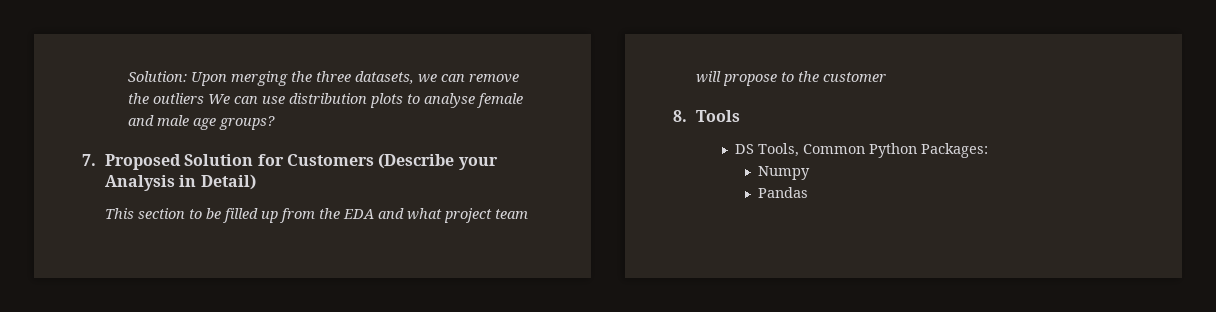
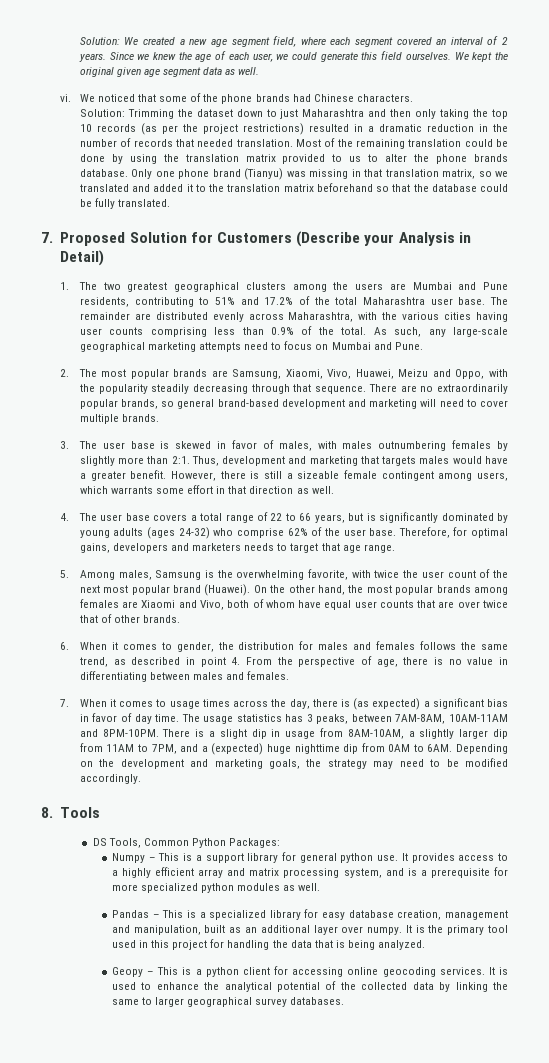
[128,71,520,86] [128,93,524,108] [128,115,276,130] Solution: Upon merging the three datasets, we can remove the outliers We can use distribution plots to analyse female and male age groups? -> [79,36,508,47] [78,51,509,62] [79,67,260,77] [60,93,413,104] [79,109,509,119] [79,123,508,135] [79,138,509,149] [79,154,509,164] [79,168,508,180] [79,183,508,192] [79,198,171,209] Solution: We created a new age segment field, where each segment covered an interval of 2 years. Since we knew the age of each user, we could generate this field ourselves. We kept the original given age segment data as well. // vi. We noticed that some of the phone brands had Chinese characters. // Solution: Trimming the dataset down to just Maharashtra and then only taking the top 10 records (as per the project restrictions) resulted in a dramatic reduction in the number of records that needed translation. Most of the remaining translation could be done by using the translation matrix provided to us to alter the phone brands database. Only one phone brand (Tianyu) was missing in that translation matrix, so we translated and added it to the translation matrix beforehand so that the database could be fully translated.
[105,208,529,223] [696,71,887,86] This section to be filled up from the EDA and what project team will propose to the customer -> [60,282,508,292] [79,296,508,307] [79,312,508,322] [79,326,508,337] [79,341,423,352] [60,369,508,379] [79,384,509,394] [79,399,509,409] [79,414,159,424] [60,440,509,451] [79,456,508,466] [79,470,508,481] [79,485,334,494] [60,512,508,523] [79,527,509,539] [79,543,395,553] [60,569,509,580] [79,584,509,596] [79,599,509,610] [79,614,181,623] [60,641,509,652] [79,656,508,667] [79,671,290,682] [60,698,509,710] [79,713,508,724] [79,728,508,739] [79,743,508,755] [79,758,508,769] [79,774,141,784] 1. The two greatest geographical clusters among the users are Mumbai and Pune residents, contributing to 51% and 17.2% of the total Maharashtra user base. The remainder are distributed evenly across Maharashtra, with the various cities having user counts comprising less than 0.9% of the total. As such, any large-scale geographical marketing attempts need to focus on Mumbai and Pune. // 2. The most popular brands are Samsung, Xiaomi, Vivo, Huawei, Meizu and Oppo, with the popularity steadily decreasing through that sequence. There are no extraordinarily popular brands, so general brand-based development and marketing will need to cover multiple brands. // 3. The user base is skewed in favor of males, with males outnumbering females by slightly more than 2:1. Thus, development and marketing that targets males would have a greater benefit. However, there is still a sizeable female contingent among users, which warrants some effort in that direction as well. // 4. The user base covers a total range of 22 to 66 years, but is significantly dominated by young adults (ages 24-32) who comprise 62% of the user base. Therefore, for optimal gains, developers and marketers needs to target that age range. // 5. Among males, Samsung is the overwhelming favorite, with twice the user count of the next most popular brand (Huawei). On the other hand, the most popular brands among females are Xiaomi and Vivo, both of whom have equal user counts that are over twice that of other brands. // 6. When it comes to gender, the distribution for males and females follows the same trend, as described in point 4. From the perspective of age, there is no value in differentiating between males and females. // 7. When it comes to usage times across the day, there is (as expected) a significant bias in favor of day time. The usage statistics has 3 peaks, between 7AM-8AM, 10AM-11AM and 8PM-10PM. There is a slight dip in usage from 8AM-10AM, a slightly larger dip from 11AM to 7PM, and a (expected) huge nighttime dip from 0AM to 6AM. Depending on the development and marketing goals, the strategy may need to be modified accordingly.
[758,187,809,198] // Pandas -> [148,852,509,863] [111,867,508,878] [111,883,321,893] [111,909,508,920] [111,925,508,935] [111,939,426,950] [111,966,509,977] [111,981,509,992] [111,997,345,1007] – This is a support library for general python use. It provides access to a highly efficient array and matrix processing system, and is a prerequisite for more specialized python modules as well. // Pandas – This is a specialized library for easy database creation, management and manipulation, built as an additional layer over numpy. It is the primary tool used in this project for handling the data that is being analyzed. // Geopy – This is a python client for accessing online geocoding services. It is used to enhance the analytical potential of the collected data by linking the same to larger geographical survey databases.

